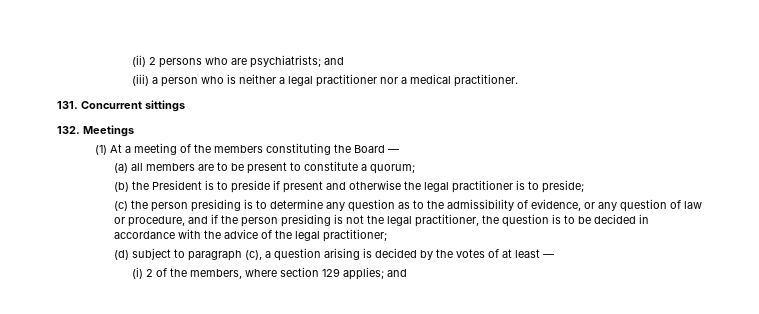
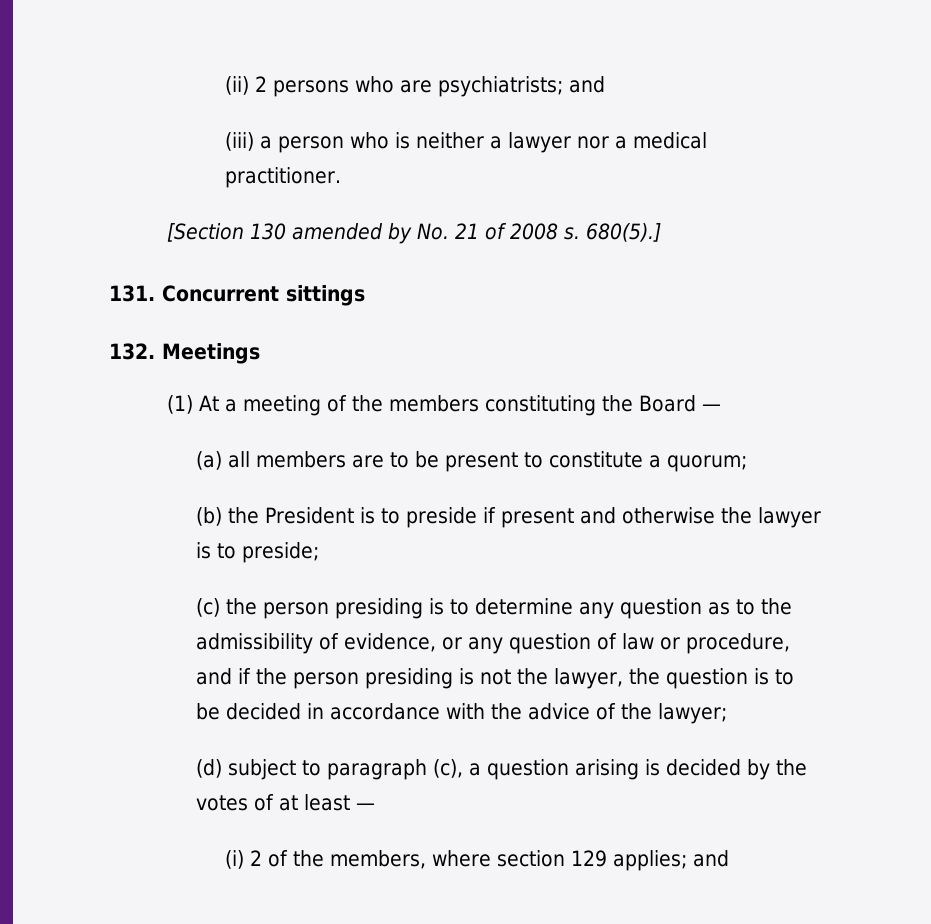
[288,74,378,87] legal practitioner -> [508,132,572,153] lawyer
(519, 80) none -> [167,223,662,244] // [Section 130 amended by No. 21 of 2008 s. 680(5).]
[423,180,513,193] legal practitioner -> [758,507,822,528] lawyer
[386,214,479,227] legal practitioner, -> [554,668,624,689] lawyer,
[294,229,387,242] legal practitioner; -> [658,703,728,724] lawyer;

